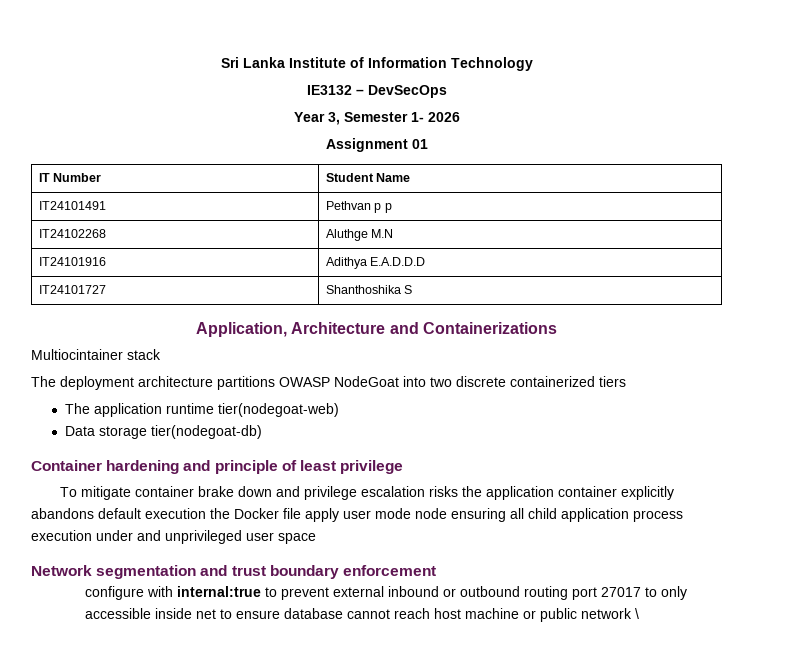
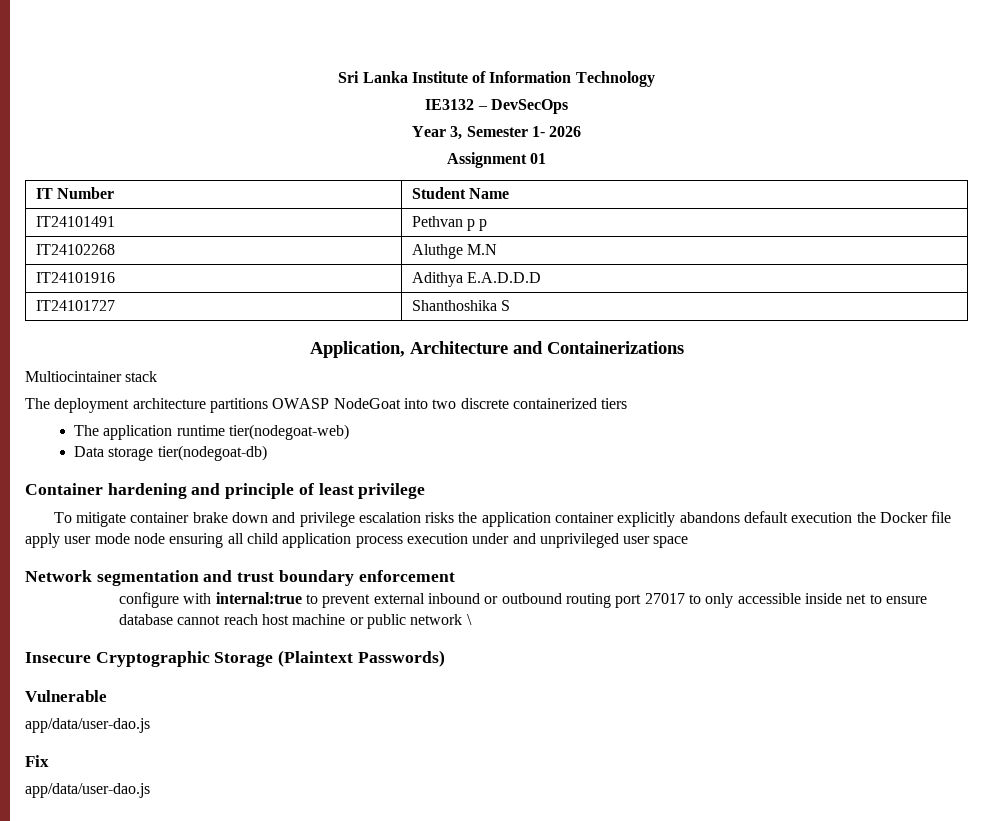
(640, 613) none -> [25,650,445,667] [25,690,107,702] [25,718,150,733] [25,755,49,767] [25,783,150,798] // Insecure Cryptographic Storage (Plaintext Passwords) // Vulnerable // app/data/user-dao.js // Fix // app/data/user-dao.js

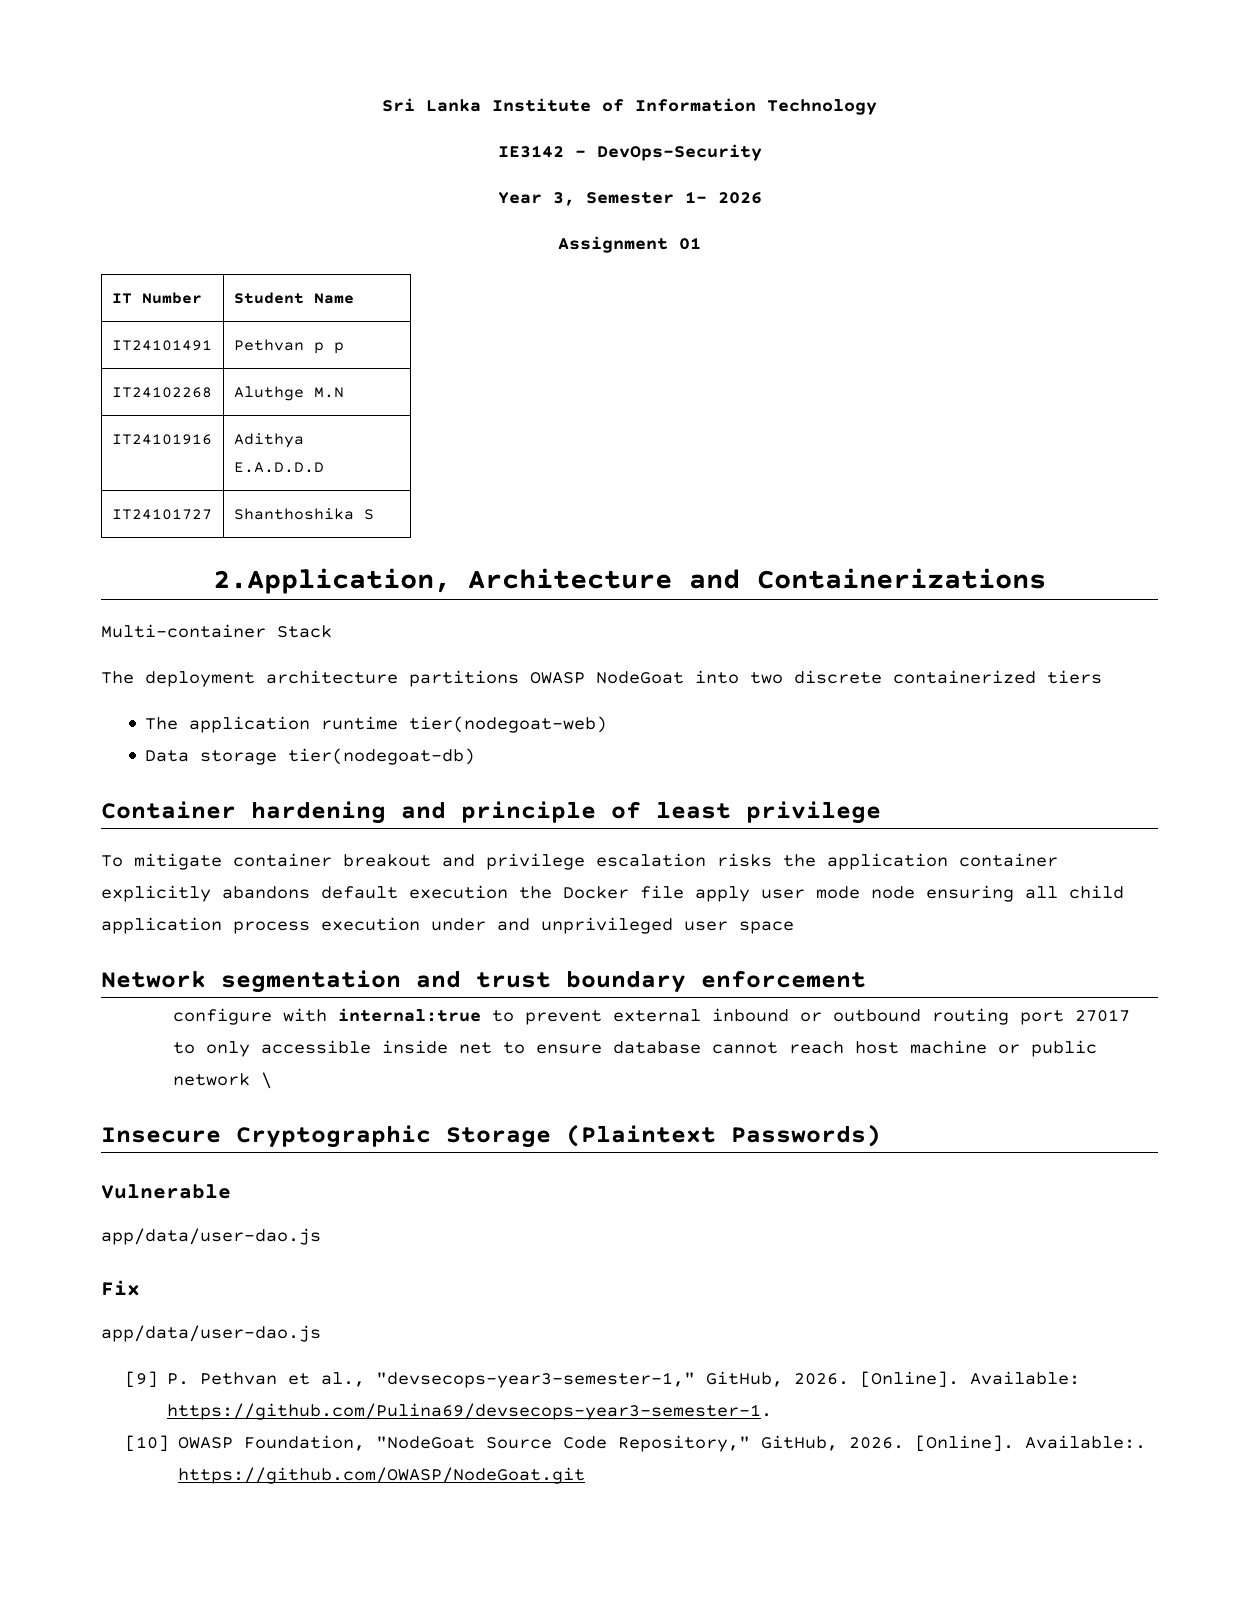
[425,99,568,114] IE3132 – DevSecOps -> [497,144,762,161] IE3142 – DevOps-Security
[309,341,405,358] Application, -> [213,568,451,594] 2.Application,
[25,371,158,382] Multiocintainer stack -> [101,624,332,638] Multi-container Stack
[192,512,268,523] brake down -> [343,854,431,867] breakout
(150, 790) none -> [125,1371,1081,1388] [167,1403,773,1420] [125,1435,1147,1452] [178,1467,586,1484] // [9] P. Pethvan et al., "devsecops-year3-semester-1," GitHub, 2026. [Online]. Available: https://github.com/Pulina69/devsecops-year3-semester-1. // [10] OWASP Foundation, "NodeGoat Source Code Repository," GitHub, 2026. [Online]. Available:. https://github.com/OWASP/NodeGoat.git

